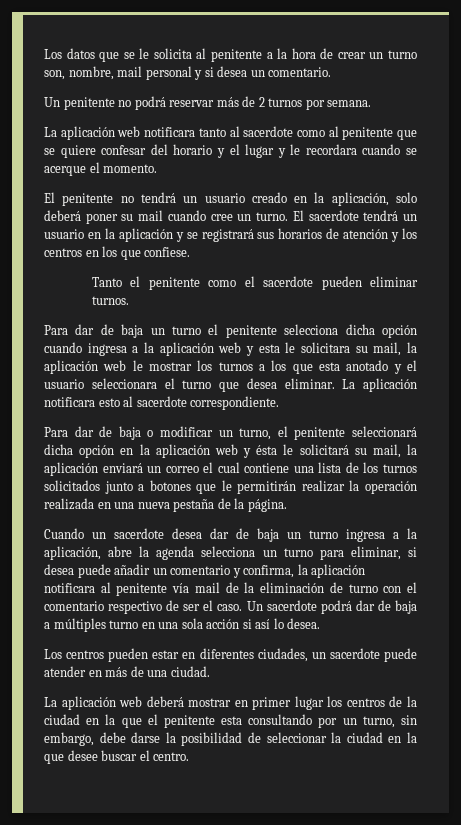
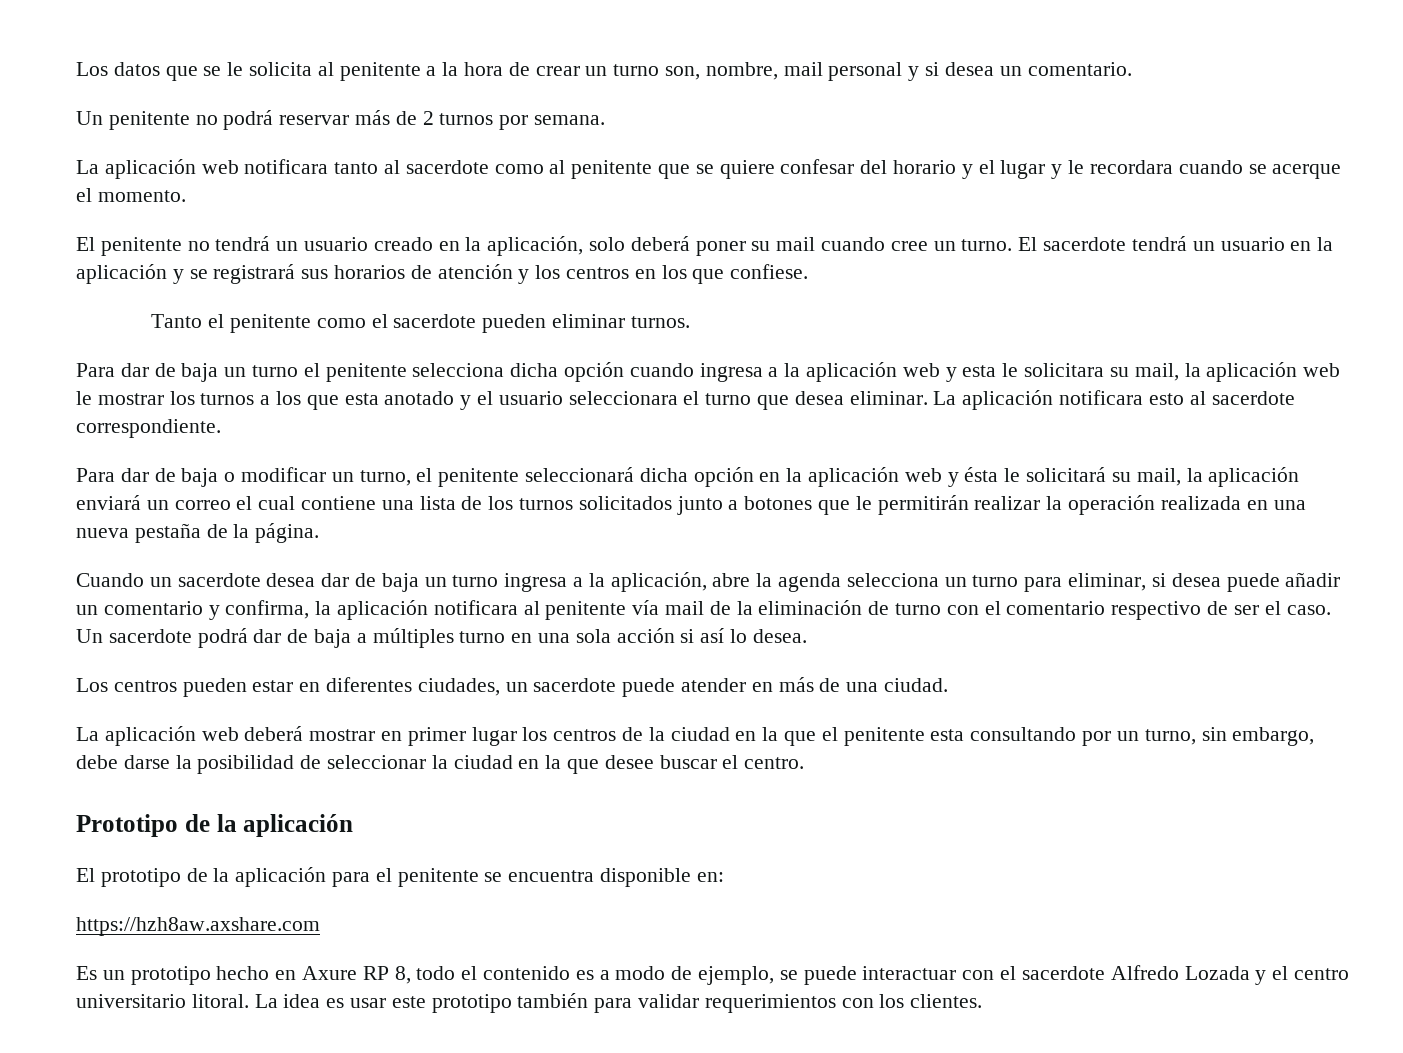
(190, 756) none -> [76,814,354,837] [76,867,724,887] [76,917,320,936] [76,965,1349,985] [76,993,983,1013] // Prototipo de la aplicación // El prototipo de la aplicación para el penitente se encuentra disponible en: // https://hzh8aw.axshare.com // Es un prototipo hecho en Axure RP 8, todo el contenido es a modo de ejemplo, se puede interactuar con el sacerdote Alfredo Lozada y el centro universitario litoral. La idea es usar este prototipo también para validar requerimientos con los clientes.

